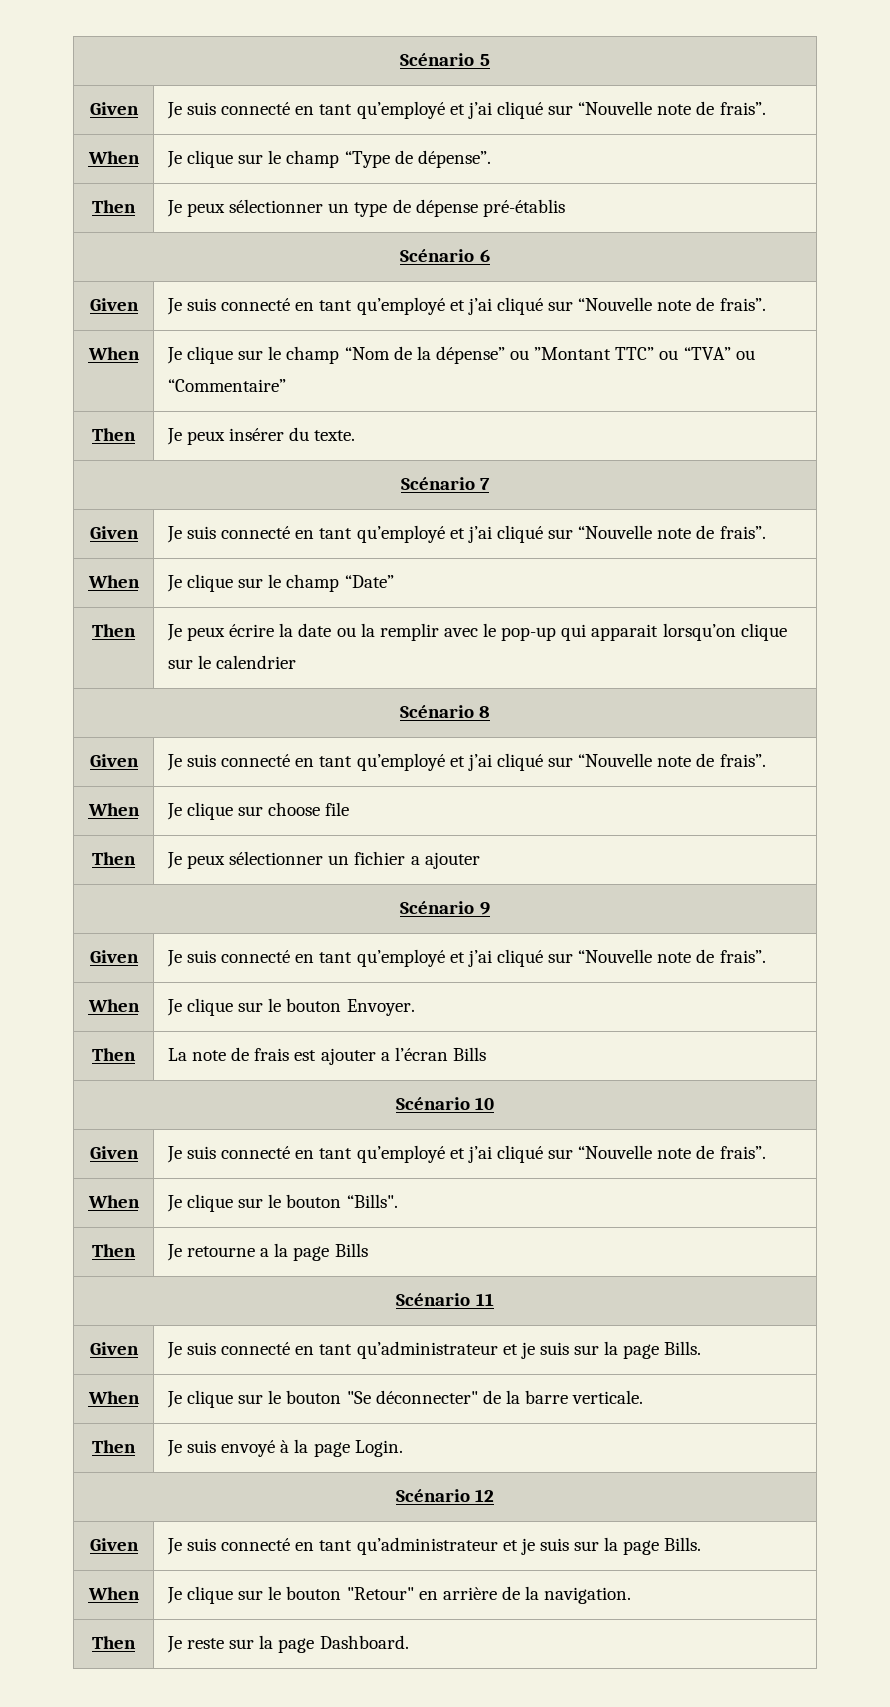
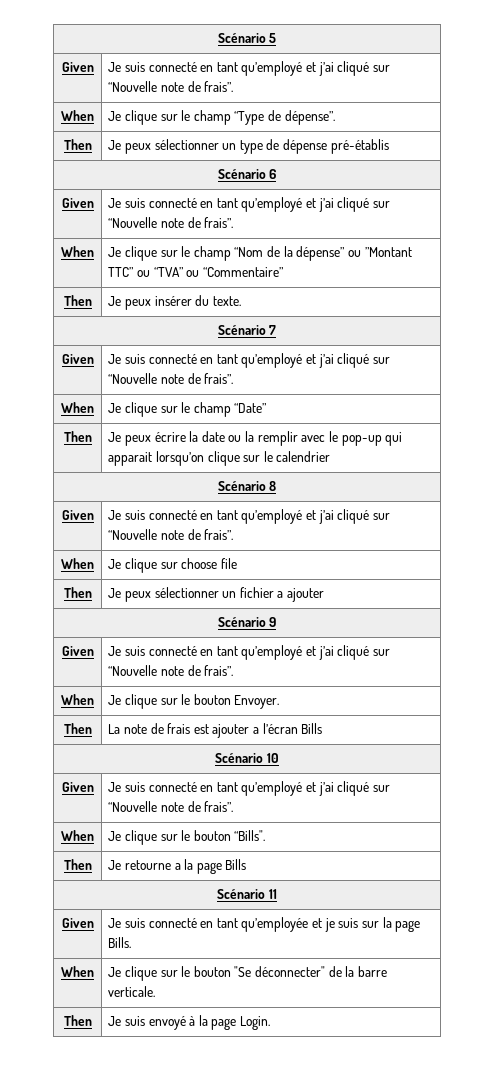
[356,1341,498,1359] qu’administrateur -> [241,917,309,932] qu’employée
[395,1489,495,1502] [89,1538,139,1551] [166,1537,702,1555] [87,1587,140,1600] [166,1586,632,1604] [92,1636,136,1649] [166,1635,409,1653] // Scénario 12 // Given | Je suis connecté en tant qu’administrateur et je suis sur la page Bills. // When | Je clique sur le bouton "Retour" en arrière de la navigation. // Then | Je reste sur la page Dashboard. -> (271, 1023) none

